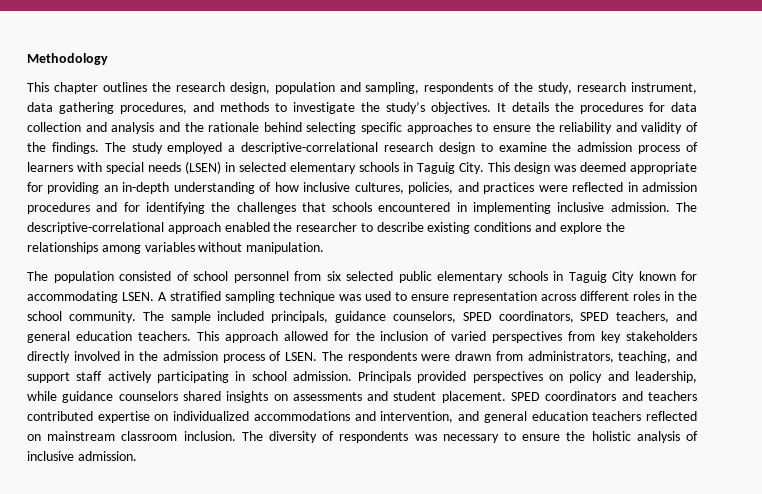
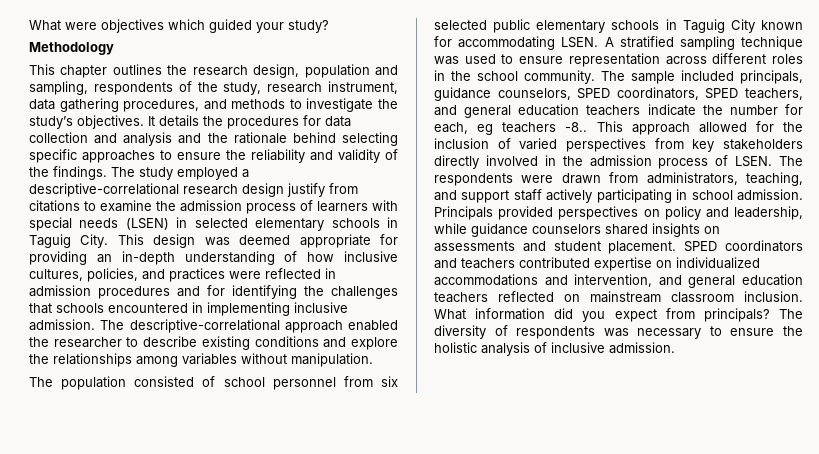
(27, 59) none -> [29,19,329,33] What were objectives which guided your study? //
(475, 148) none -> [287,183,358,197] [29,200,80,212] justify from citations
[137,331,191,341] teachers. -> [586,104,803,116] [434,122,588,135] teachers indicate the number for each, eg teachers -8..
(236, 436) none -> [434,308,770,322] What information did you expect from principals?

